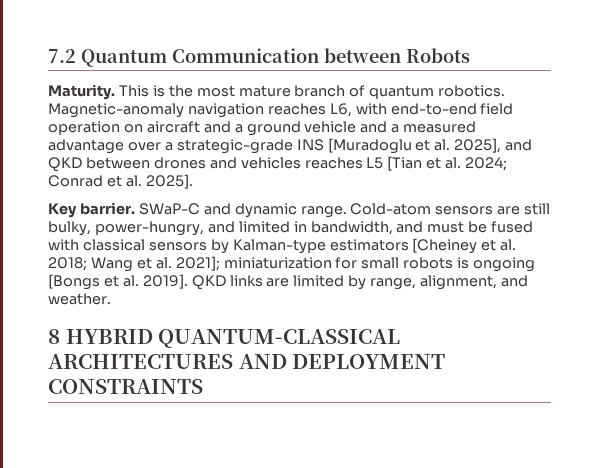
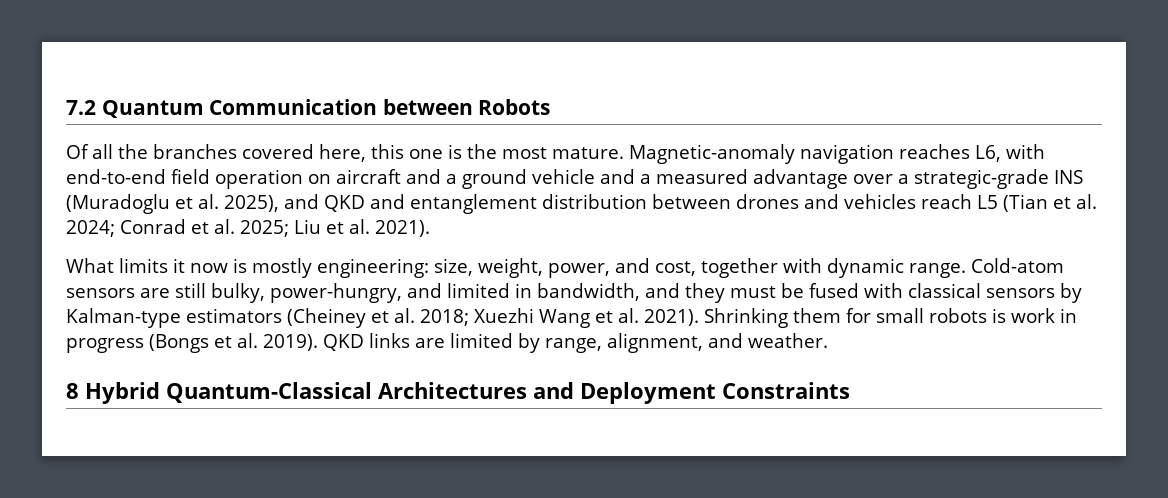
[48,84,506,100] Maturity. This is the most mature branch of quantum robotics. -> [66,144,624,162] Of all the branches covered here, this one is the most mature.
[327,138,502,154] [Muradoglu et al. 2025], -> [66,194,279,214] (Muradoglu et al. 2025),
(82, 164) none -> [370,194,647,214] and entanglement distribution
[304,156,423,171] reaches L5 [Tian -> [921,194,1048,212] reach L5 (Tian
[145,174,193,189] [48,202,231,218] 2025]. // Key barrier. SWaP-C and -> [240,219,430,237] [66,258,822,278] 2025; Liu et al. 2021). // What limits it now is mostly engineering: size, weight, power, and cost, together with
(424, 227) none -> [684,283,725,303] they
[412,238,478,254] [Cheiney -> [287,308,366,328] (Cheiney
(87, 264) none -> [474,308,534,323] Xuezhi
[175,256,332,271] 2021]; miniaturization -> [644,308,841,328] 2021). Shrinking them
[473,257,536,272] [48,274,188,290] ongoing [Bongs et al. 2019]. -> [1011,308,1077,323] [66,333,318,353] work in progress (Bongs et al. 2019).
[65,329,401,348] [48,354,446,369] [48,379,203,394] HYBRID QUANTUM-CLASSICAL ARCHITECTURES AND DEPLOYMENT CONSTRAINTS -> [85,382,850,404] Hybrid Quantum-Classical Architectures and Deployment Constraints

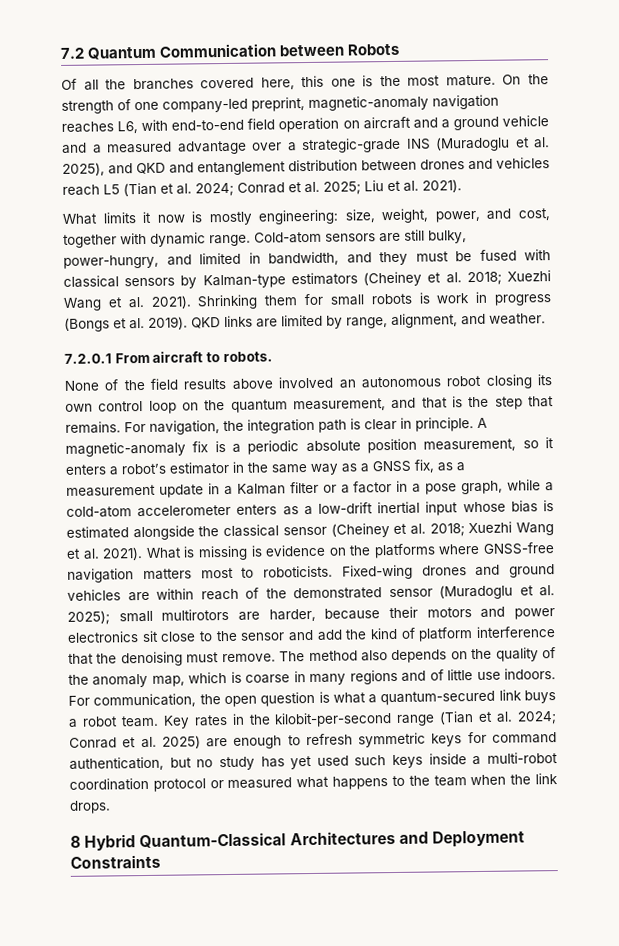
[629,144,795,164] Magnetic-anomaly -> [502,74,550,85] [61,95,429,114] On the strength of one company-led preprint, magnetic-anomaly
(828, 340) none -> [64,351,273,364] [64,374,552,391] [65,396,554,414] [65,417,487,435] [65,437,554,457] [65,459,465,476] [66,479,555,498] [66,500,554,518] [66,521,554,541] [66,542,554,561] [67,564,555,583] [67,584,555,602] [67,606,555,625] [67,626,555,643] [68,647,557,667] [68,668,556,688] [68,689,556,708] [68,711,557,729] [69,731,557,749] [69,752,558,771] [69,773,558,792] [69,800,111,814] // 7.2.0.1 From aircraft to robots. // None of the field results above involved an autonomous robot closing its own control loop on the quantum measurement, and that is the step that remains. For navigation, the integration path is clear in principle. A magnetic-anomaly fix is a periodic absolute position measurement, so it enters a robot’s estimator in the same way as a GNSS fix, as a measurement update in a Kalman filter or a factor in a pose graph, while a cold-atom accelerometer enters as a low-drift inertial input whose bias is estimated alongside the classical sensor (Cheiney et al. 2018; Xuezhi Wang et al. 2021). What is missing is evidence on the platforms where GNSS-free navigation matters most to roboticists. Fixed-wing drones and ground vehicles are within reach of the demonstrated sensor (Muradoglu et al. 2025); small multirotors are harder, because their motors and power electronics sit close to the sensor and add the kind of platform interference that the denoising must remove. The method also depends on the quality of the anomaly map, which is coarse in many regions and of little use indoors. For communication, the open question is what a quantum-secured link buys a robot team. Key rates in the kilobit-per-second range (Tian et al. 2024; Conrad et al. 2025) are enough to refresh symmetric keys for command authentication, but no study has yet used such keys inside a multi-robot coordination protocol or measured what happens to the team when the link drops.

